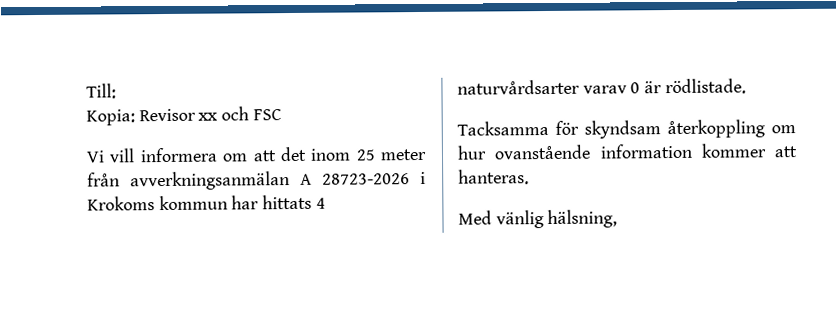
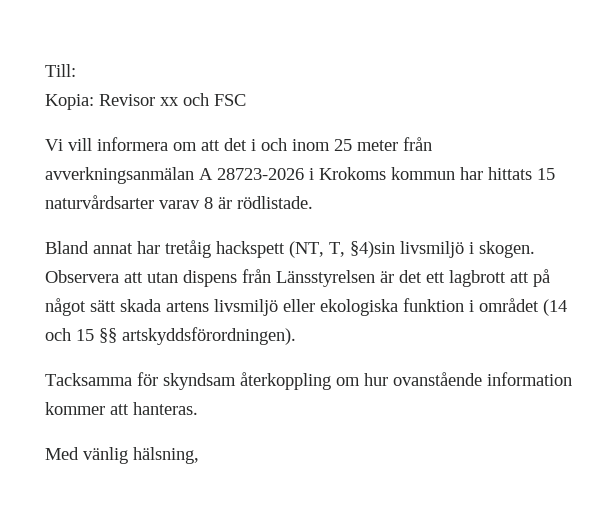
(307, 154) none -> [251,138,287,151] i och
[315,197,326,209] 4 -> [537,168,555,180] 15
[630,82,641,94] 0 -> [204,197,213,209] 8
(746, 86) none -> [45,240,535,258] [45,269,550,287] [45,298,567,316] [45,327,296,345] // Bland annat har tretåig hackspett (NT, T, §4)sin livsmiljö i skogen. Observera att utan dispens från Länsstyrelsen är det ett lagbrott att på något sätt skada artens livsmiljö eller ekologiska funktion i området (14 och 15 §§ artskyddsförordningen).

